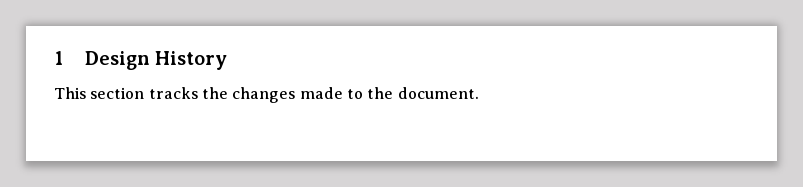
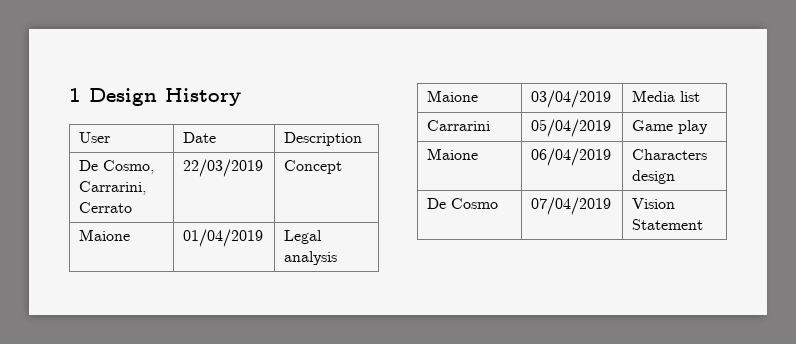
[54,87,479,103] // This section tracks the changes made to the document. -> [78,132,110,143] [182,132,216,143] [283,132,362,146] [78,160,154,174] [78,181,146,195] [78,202,132,213] [182,159,263,177] [283,160,342,174] [78,229,130,241] [182,229,263,247] [283,230,322,244] [283,251,337,265] [426,90,478,102] [530,90,611,108] [631,90,700,102] [426,120,490,131] [530,119,611,137] [631,120,708,134] [426,148,478,160] [530,148,611,166] [631,149,707,160] [631,170,675,184] [426,198,498,209] [530,197,611,215] [631,198,675,209] [631,219,703,230] // User | Date | Description // De Cosmo, Carrarini, Cerrato | 22/03/2019 | Concept // Maione | 01/04/2019 | Legal analysis // Maione | 03/04/2019 | Media list // Carrarini | 05/04/2019 | Game play // Maione | 06/04/2019 | Characters design // De Cosmo | 07/04/2019 | Vision Statement

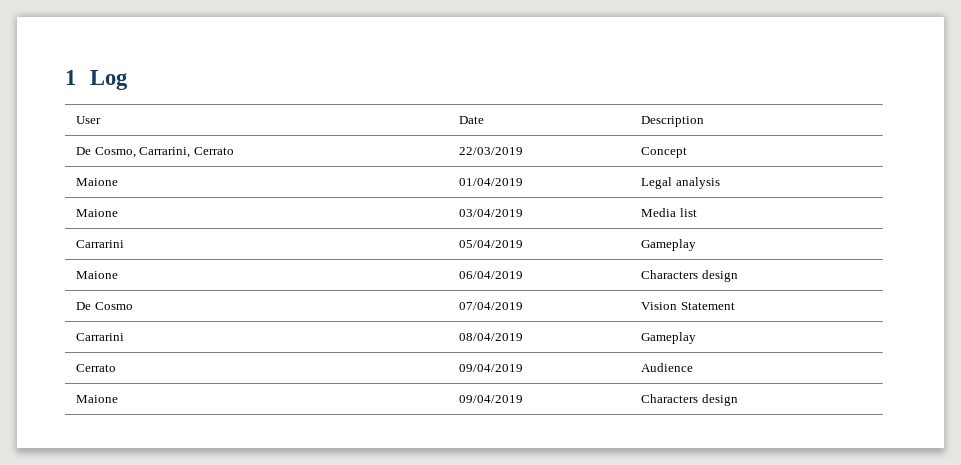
[69,88,241,106] 1 Design History -> [65,70,128,90] 1 Log
[631,120,708,134] Game play -> [641,239,697,251] Gameplay
(703, 224) none -> [76,333,125,341] [459,333,524,341] [641,332,697,344] [76,364,117,372] [459,364,524,372] [641,363,694,372] [76,395,119,403] [459,395,524,403] [641,394,738,406] // Carrarini | 08/04/2019 | Gameplay // Cerrato | 09/04/2019 | Audience // Maione | 09/04/2019 | Characters design

